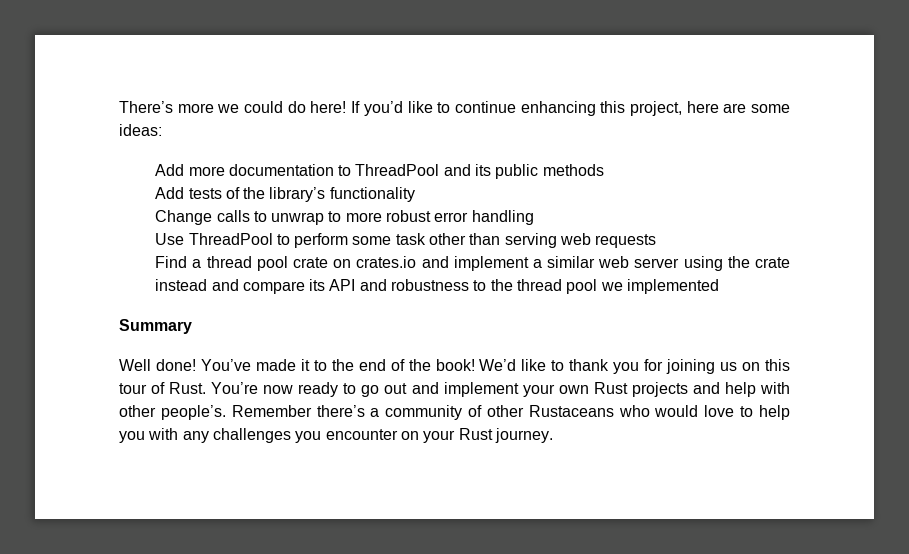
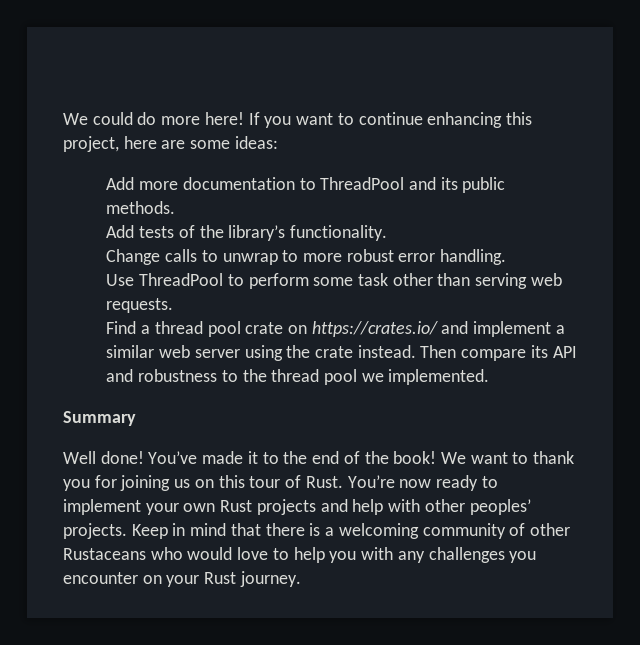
[119,101,240,113] There’s more we -> [63,113,88,125] We
(306, 107) none -> [161,116,201,125] more
[363,101,433,116] you’d like -> [264,113,334,128] you want
[542,164,604,176] methods -> [106,201,176,214] methods.
[329,187,415,202] functionality -> [289,225,387,241] functionality.
[471,210,534,225] handling -> [440,249,507,265] handling.
[595,234,657,248] requests -> [106,298,174,313] requests.
[356,256,417,268] crates.io -> [311,321,438,337] https://crates.io/
[155,279,239,291] instead and -> [357,345,457,358] instead. Then
[627,279,720,294] implemented -> [388,369,490,385] implemented.
[479,359,547,371] We’d like -> [440,452,508,464] We want
[361,382,439,397] go out and -> (498, 482) none
[160,405,380,420] people’s. Remember there’s a -> [469,499,531,515] [63,523,419,539] peoples’ projects. Keep in mind that there is a welcoming

